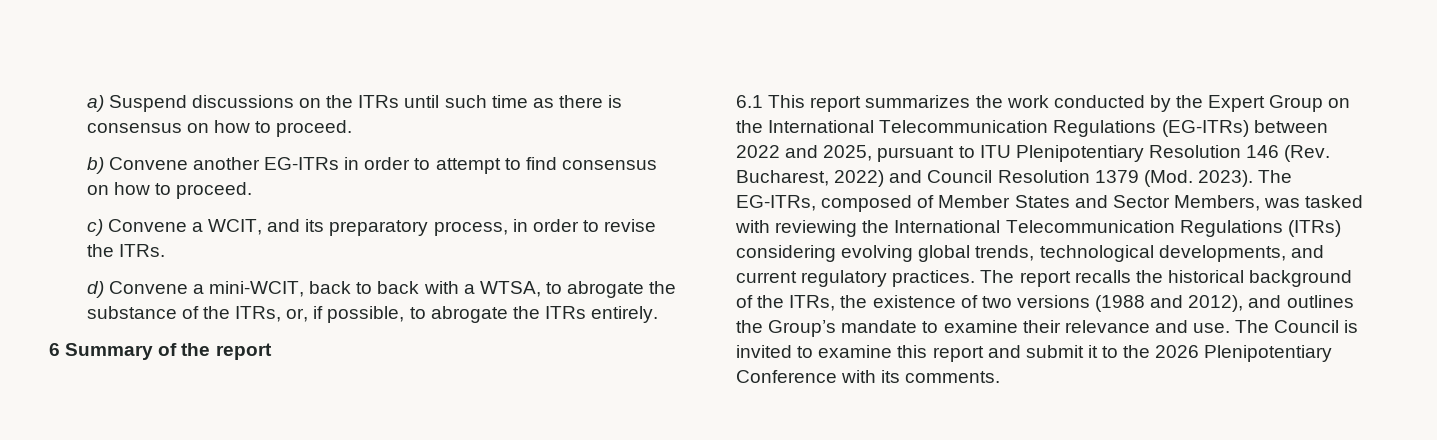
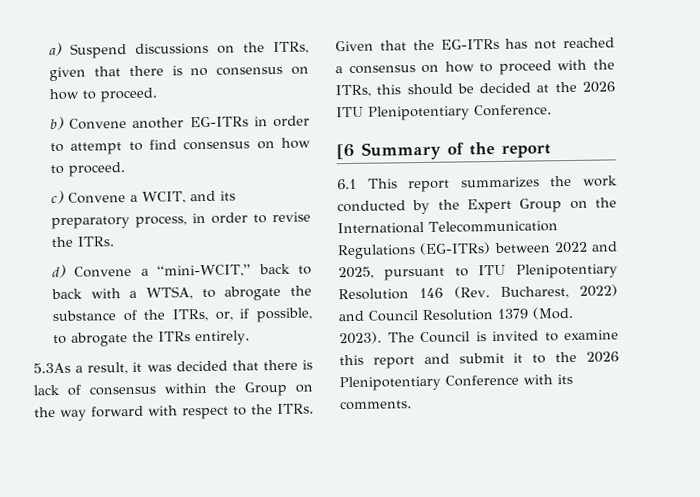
[358,95,623,108] ITRs until such time as there is -> [273,41,309,55] [48,65,209,82] ITRs, given that there is no
[209,281,305,297] mini-WCIT, -> [157,264,252,278] “mini-WCIT,”
[49,343,60,356] 6 -> [33,359,313,375] [33,381,313,397] [34,403,314,421] [335,37,615,52] [335,59,615,75] [335,81,615,98] [336,104,552,121] [336,143,355,160] 5.3As a result, it was decided that there is lack of consensus within the Group on the way forward with respect to the ITRs. Given that the EG-ITRs has not reached a consensus on how to proceed with the ITRs, this should be decided at the 2026 ITU Plenipotentiary Conference. // [6
[736,195,1364,212] [735,220,1341,237] [736,245,1324,262] [736,270,1353,287] [736,295,1354,312] [736,320,1270,337] EG-ITRs, composed of Member States and Sector Members, was tasked with reviewing the International Telecommunication Regulations (ITRs) considering evolving global trends, technological developments, and current regulatory practices. The report recalls the historical background of the ITRs, the existence of two versions (1988 and 2012), and outlines the Group’s mandate to examine their relevance and use. The -> (415, 337) none

